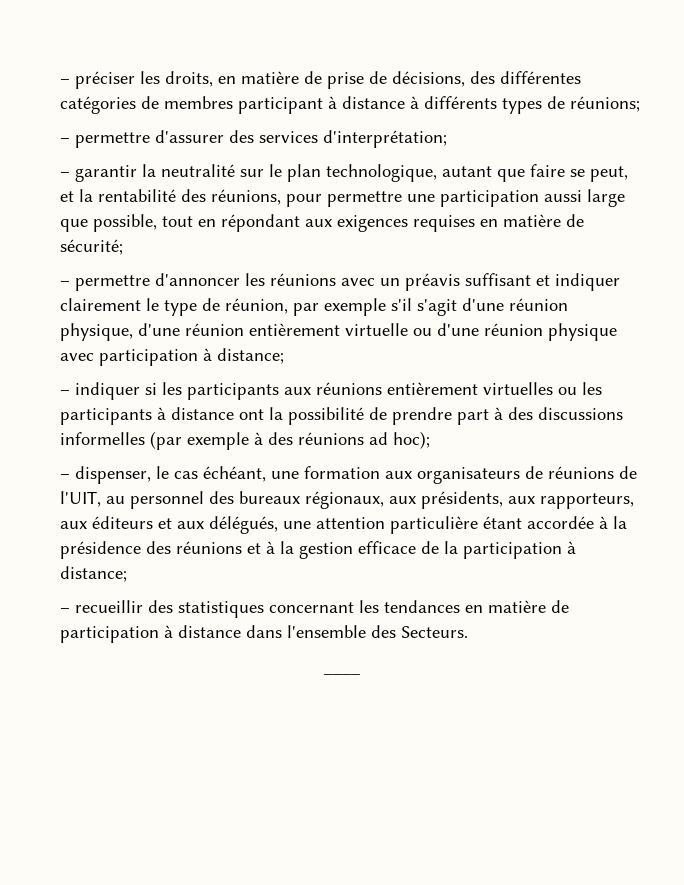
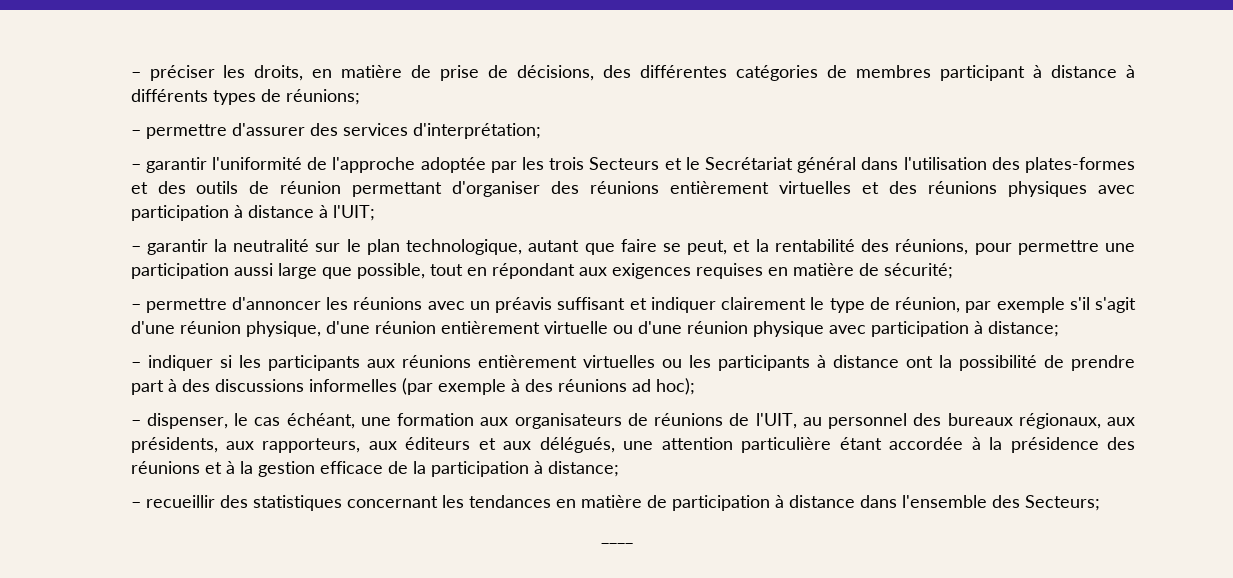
(447, 139) none -> [130,157,1135,173] [130,181,1135,197] [130,205,375,221] // – garantir l'uniformité de l'approche adoptée par les trois Secteurs et le Secrétariat général dans l'utilisation des plates-formes et des outils de réunion permettant d'organiser des réunions entièrement virtuelles et des réunions physiques avec participation à distance à l'UIT;
[400,626,468,638] Secteurs. -> [1024,495,1100,511] Secteurs;

